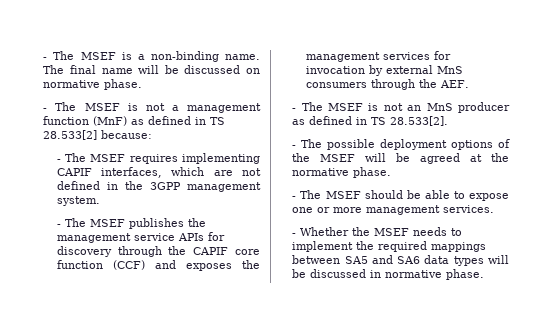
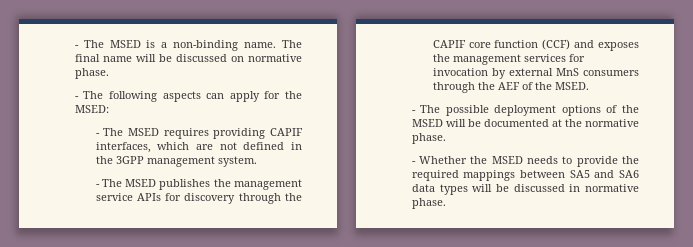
[43,51,116,60] - The MSEF -> [74,40,141,48] - The MSED
[84,103,261,113] [43,116,226,126] [43,130,153,140] [56,153,260,164] MSEF is not a management function (MnF) as defined in TS 28.533[2] because: // - The MSEF requires implementing -> [109,91,302,102] [74,105,109,113] [95,128,266,139] following aspects can apply for the MSED: // - The MSED requires providing
[89,219,125,227] MSEF -> [125,179,157,187] MSED
[439,80,469,88] [292,102,510,113] [292,116,449,126] AEF. // - The MSEF is not an MnS producer as defined in TS 28.533[2]. -> [497,82,589,90] AEF of the MSED.
[320,153,461,164] MSEF will be agreed -> [411,119,549,127] MSED will be documented
[292,190,509,201] [292,205,495,215] // - The MSEF should be able to expose one or more management services. -> (446, 138) none
[374,228,410,236] MSEF -> [491,156,523,164] MSED
[292,241,354,252] implement -> [576,156,618,167] provide

